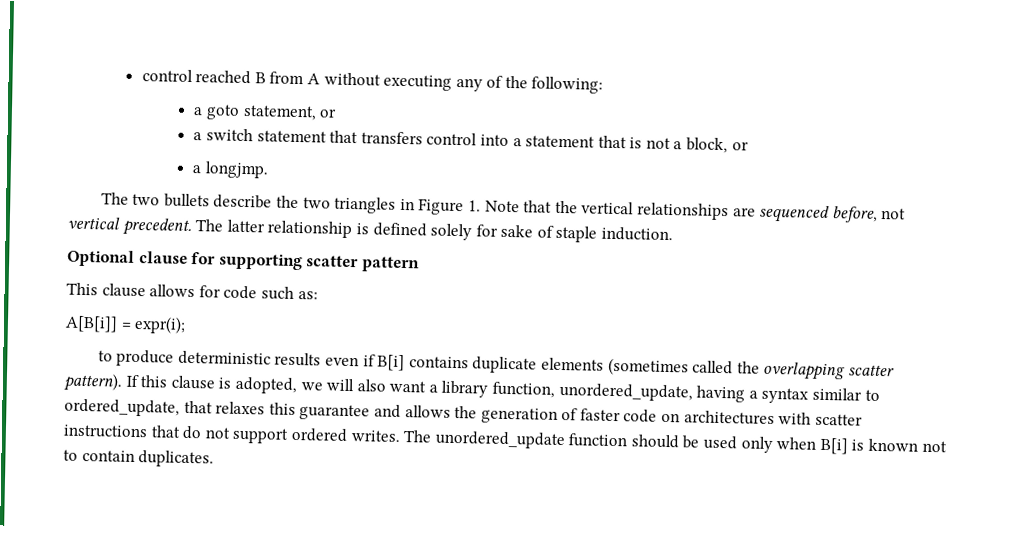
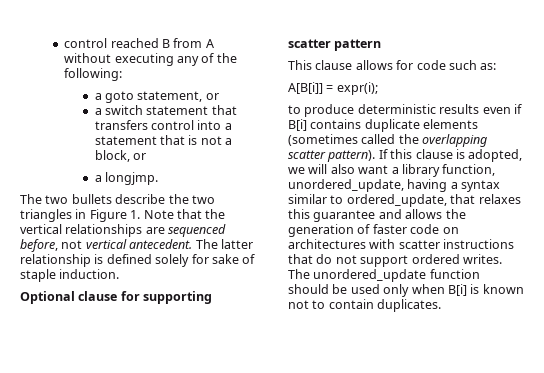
[121,217,192,237] precedent. -> [129,239,193,249] antecedent.

